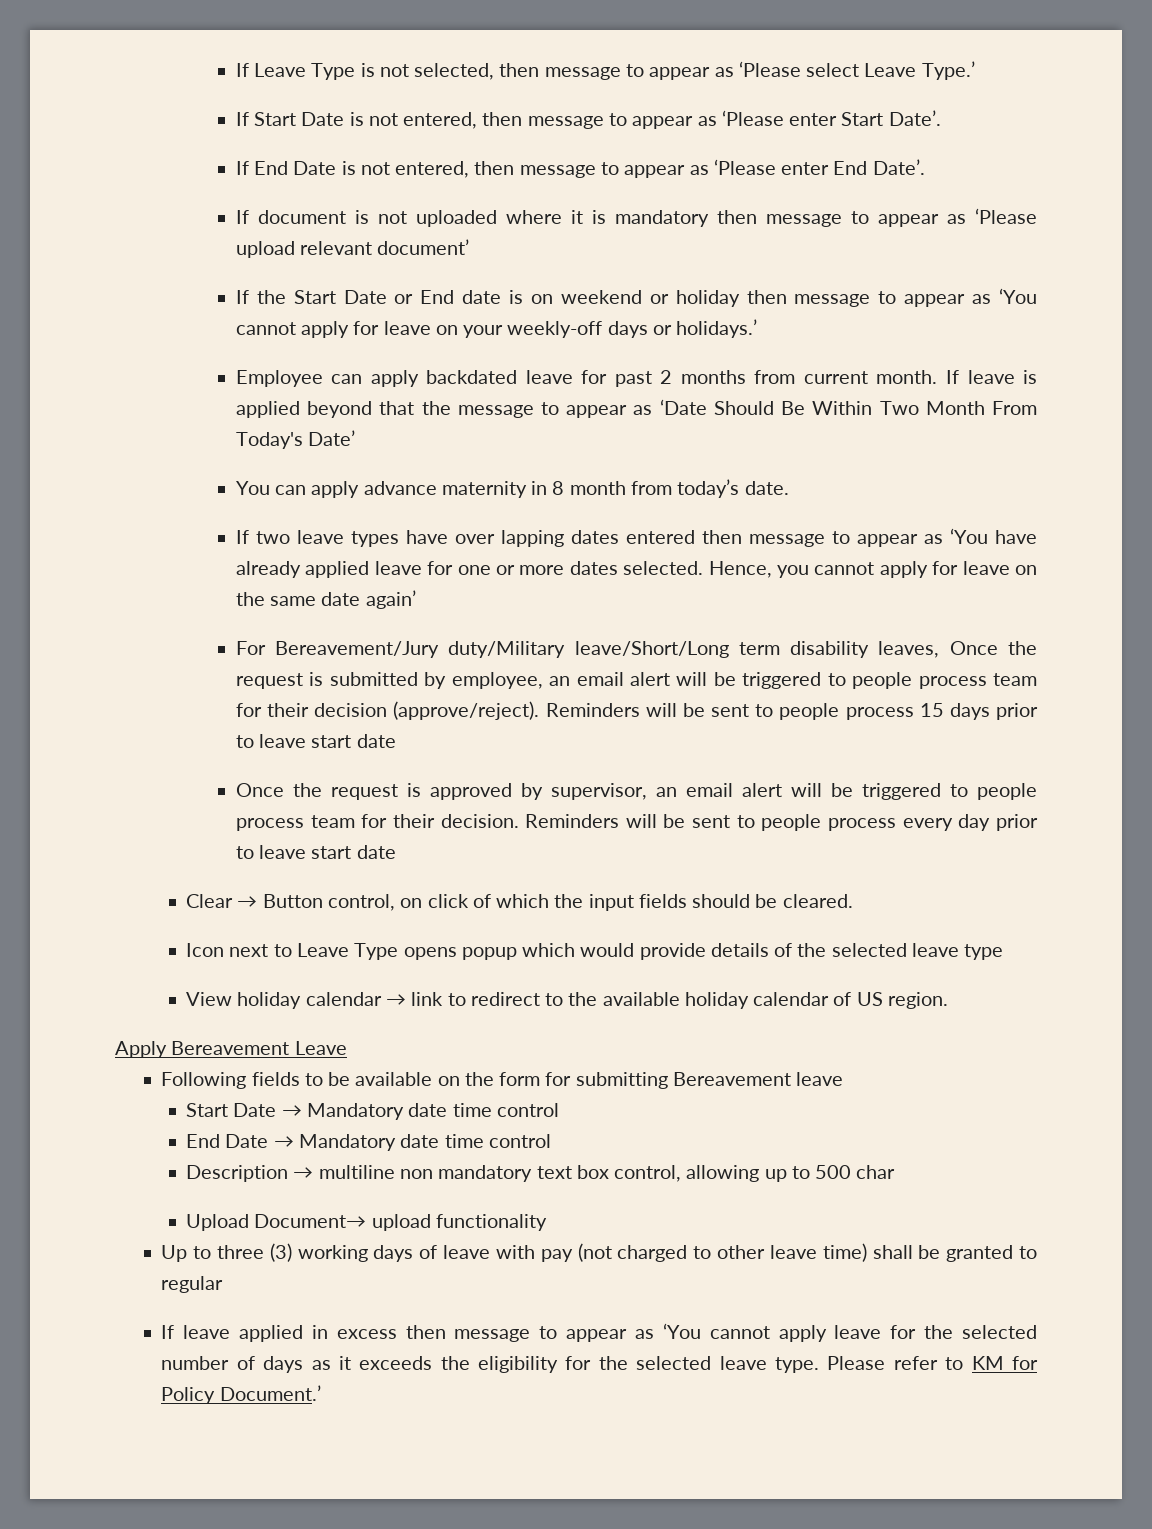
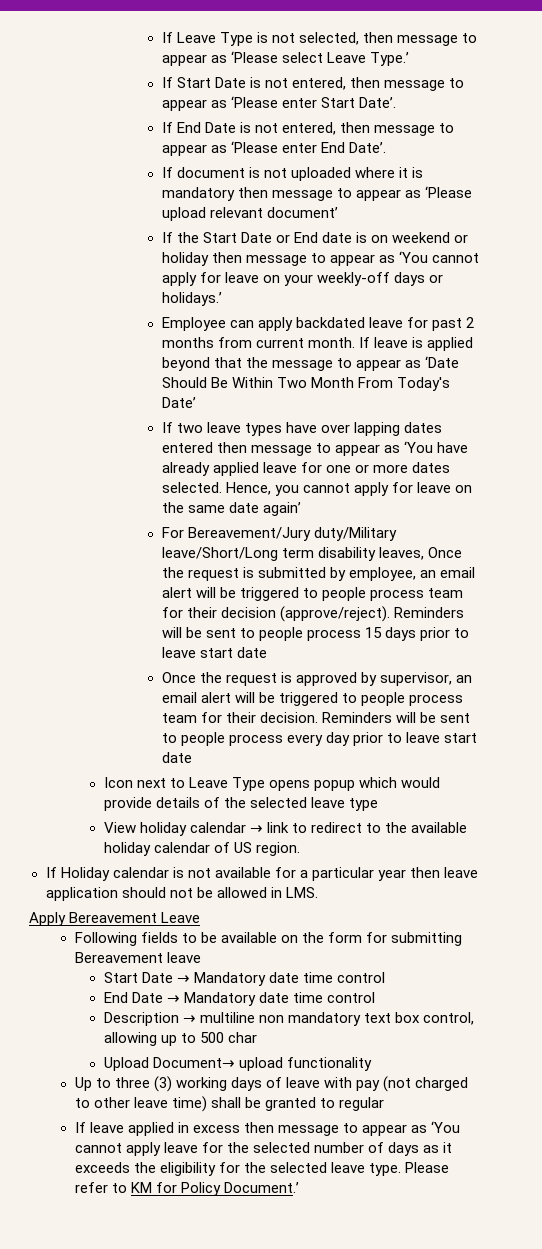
[235,479,789,498] // You can apply advance maternity in 8 month from today’s date. -> (196, 402) none
[186,894,853,911] // Clear → Button control, on click of which the input fields should be cleared. -> (192, 757) none
(948, 1000) none -> [45,867,479,881] [45,887,318,901] // If Holiday calendar is not available for a particular year then leave application should not be allowed in LMS.

